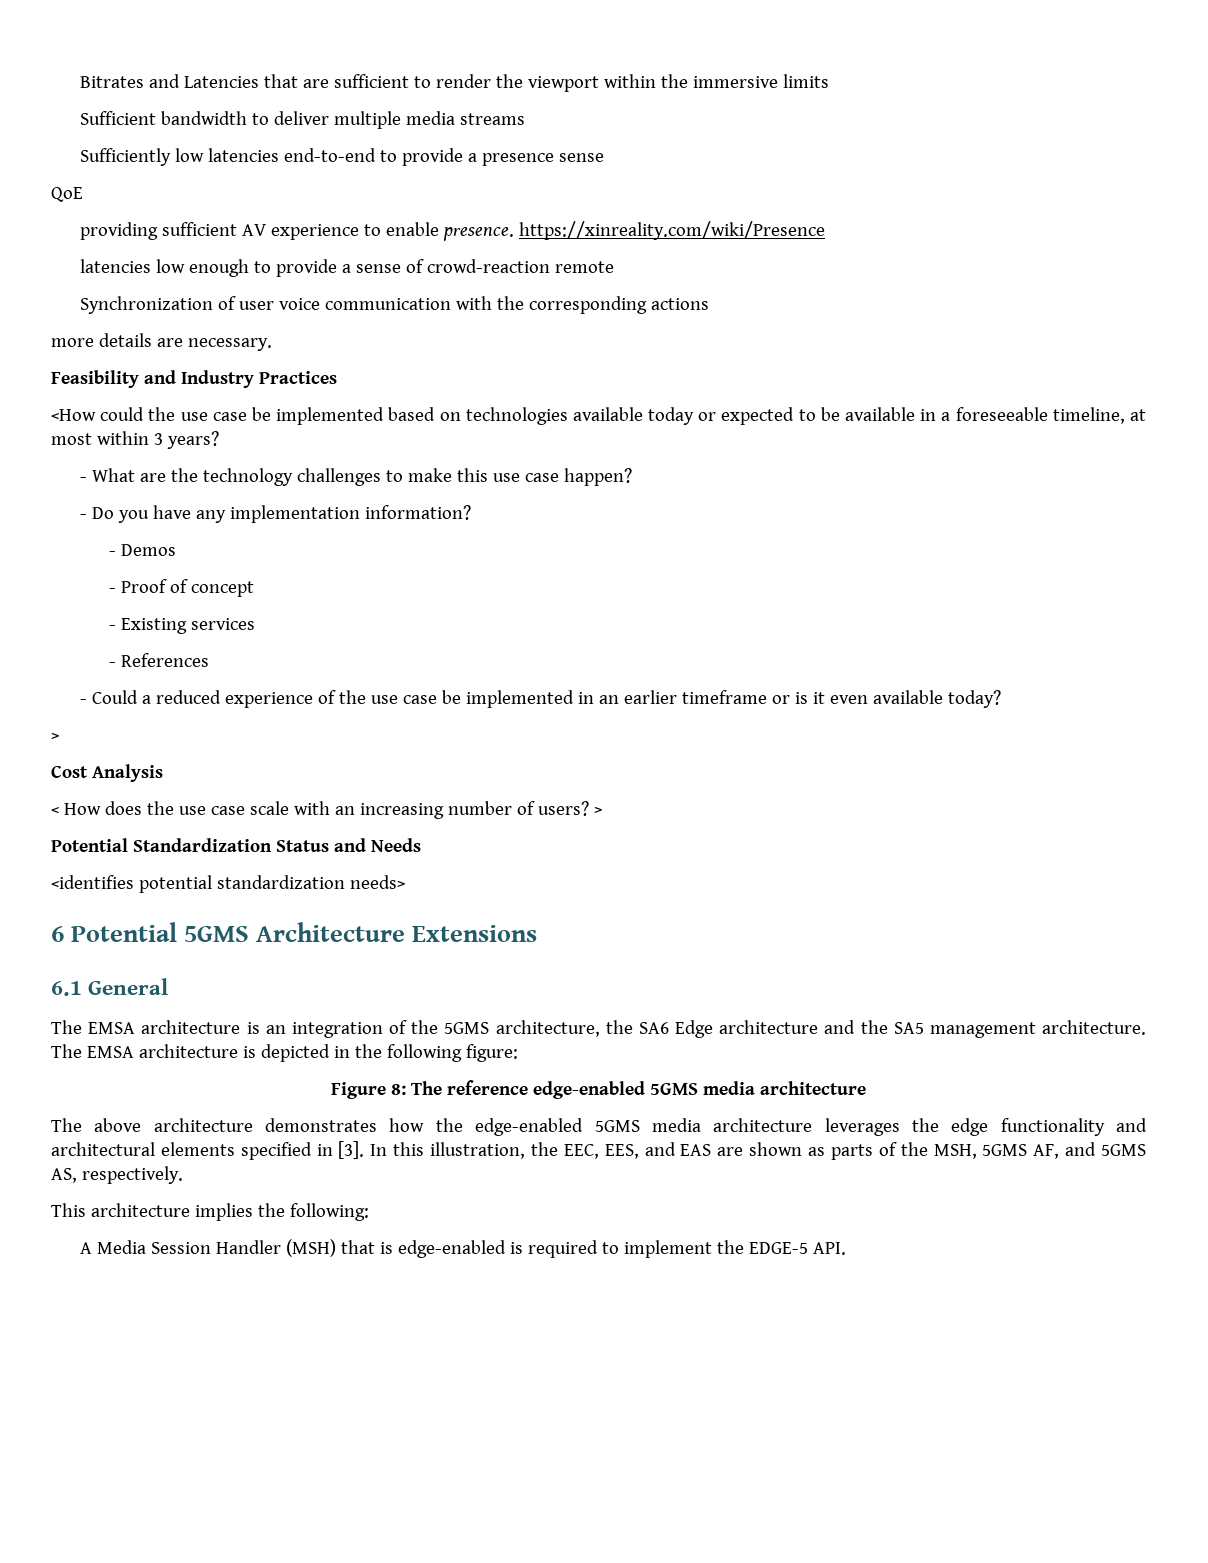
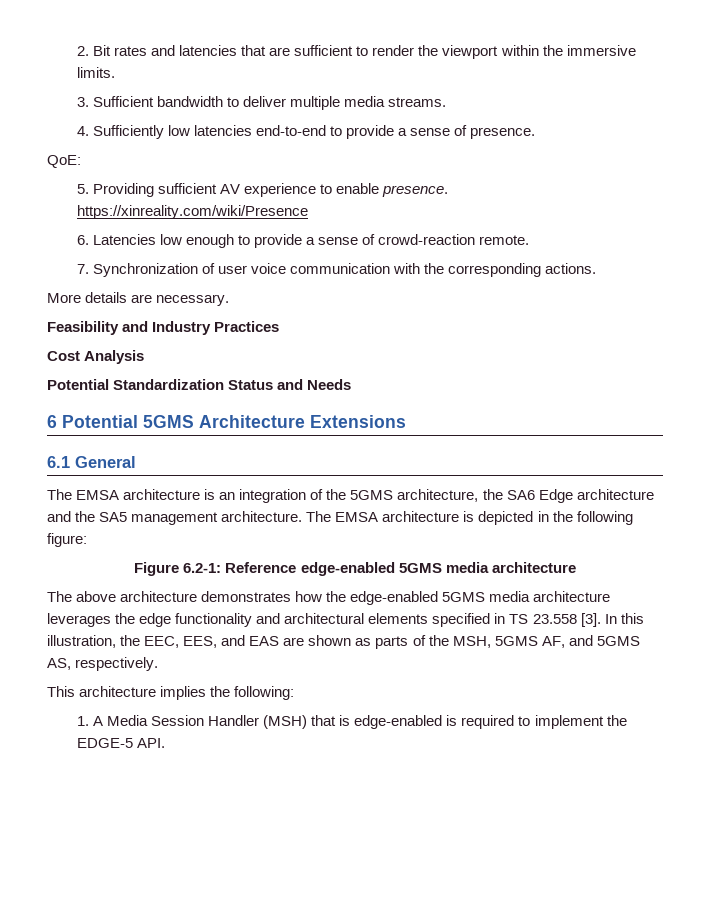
[79,74,259,88] Bitrates and Latencies -> [76,45,238,56] 2. Bit rates and latencies
[782,74,829,88] limits // -> [76,67,115,78] [76,97,89,107] limits. // 3.
[459,113,525,125] streams // -> [388,97,447,107] [76,126,89,136] streams. // 4.
[481,153,604,166] [51,187,83,202] [79,222,158,240] presence sense // QoE // providing -> [410,125,536,139] [47,155,81,168] [76,183,154,197] sense of presence. // QoE: // 5. Providing
[79,259,151,273] latencies -> [76,234,156,245] 6. Latencies
[554,261,614,273] remote // -> [479,235,530,245] [76,264,89,274] remote. // 7.
[650,298,709,310] [51,338,94,347] actions // more -> [545,263,597,274] [47,293,81,303] actions. // More
[51,407,1146,425] [51,431,219,449] [79,468,632,486] [79,505,471,523] [108,544,176,556] [108,579,254,597] [108,618,255,634] [108,653,209,667] [79,690,1001,708] [51,733,59,741] [51,764,163,782] [51,801,602,819] <How could the use case be implemented based on technologies available today or expected to be available in a foreseeable timeline, at most within 3 years? // - What are the technology challenges to make this use case happen? // - Do you have any implementation information? // - Demos // - Proof of concept // - Existing services // - References // - Could a reduced experience of the use case be implemented in an earlier timeframe or is it even available today? // > // Cost Analysis // < How does the use case scale with an increasing number of users? > -> [47,350,145,364] Cost Analysis
[51,875,405,893] // <identifies potential standardization needs> -> (352, 384) none
[391,1080,529,1095] 8: The reference -> [183,562,297,573] 6.2-1: Reference
(333, 1150) none -> [509,614,577,624] TS 23.558
(369, 1212) none -> [76,716,89,726] 1.

